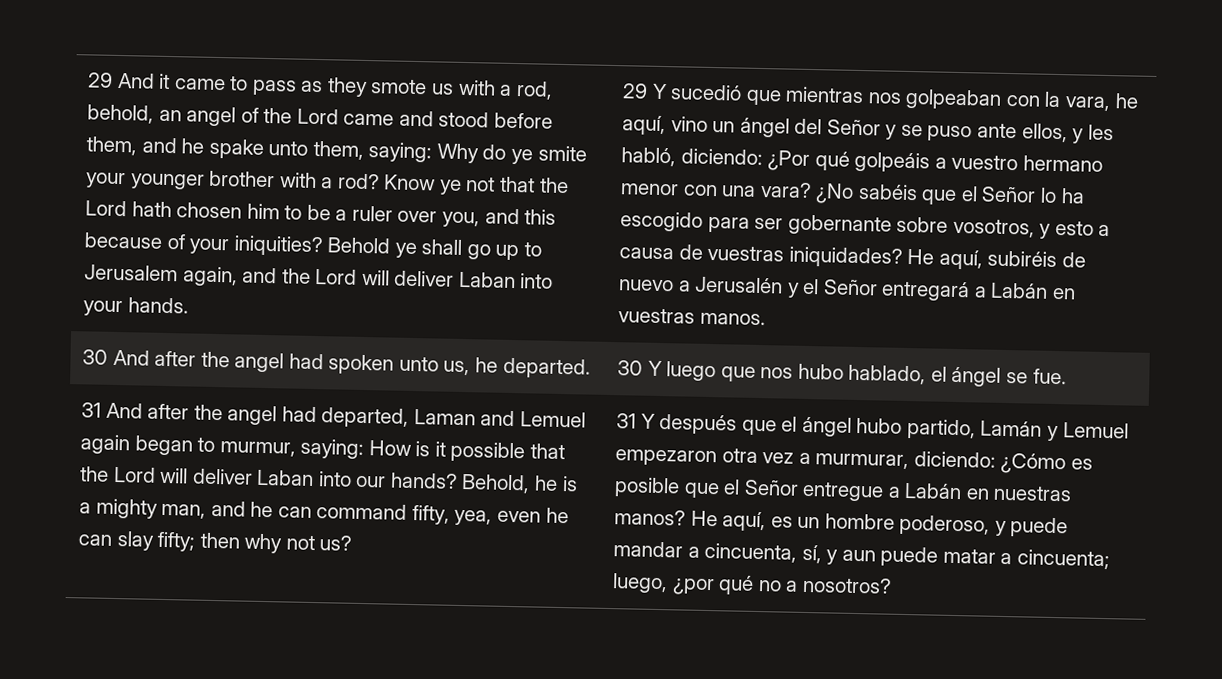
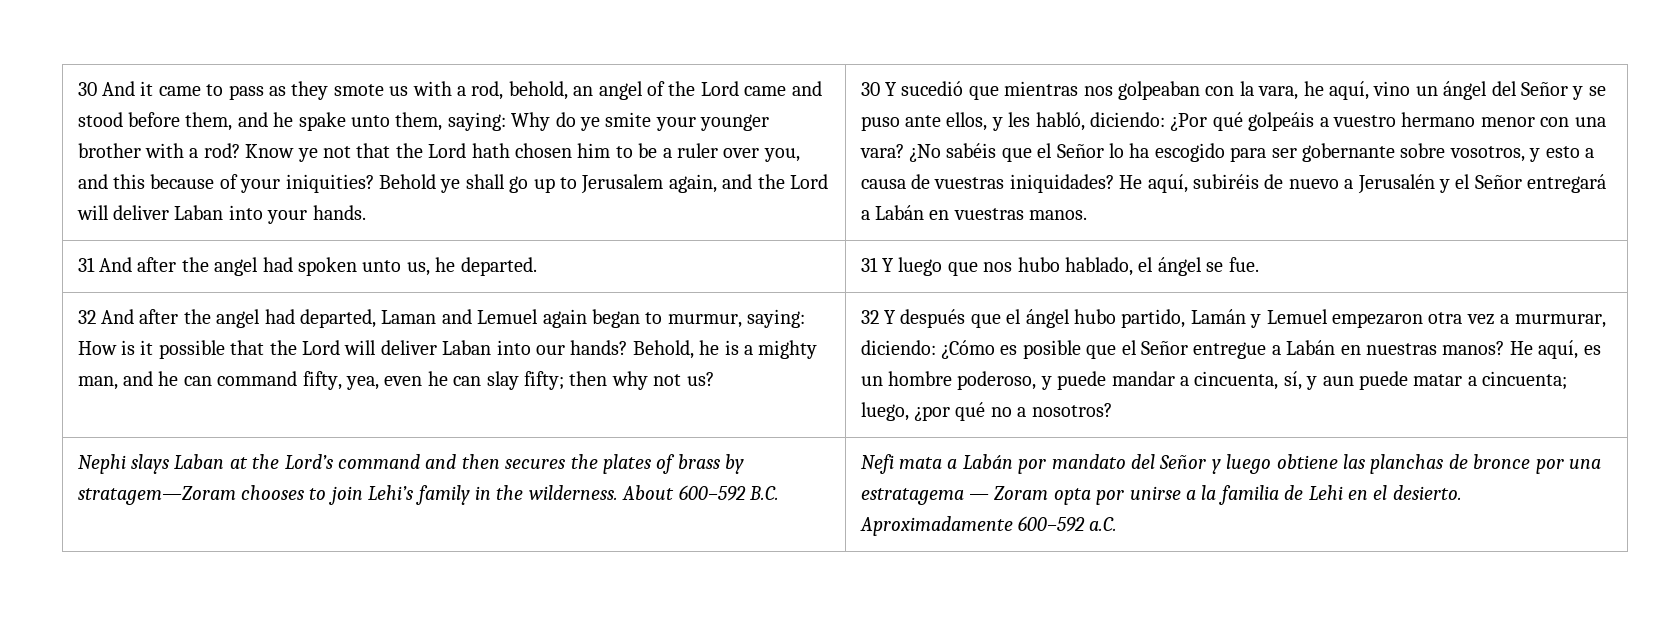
[87,72,114,88] 29 -> [77,82,97,96] 30
[622,83,649,99] 29 -> [860,82,880,96] 30
[82,349,109,365] 30 -> [77,257,95,272] 31
[617,360,644,376] 30 -> [860,257,878,272] 31
[81,402,102,418] 31 -> [77,310,96,324] 32
[616,413,637,429] 31 -> [860,310,879,324] 32
(892, 585) none -> [77,454,745,474] [77,485,780,505] [860,454,1602,474] [860,485,1462,505] [859,516,1118,536] // Nephi slays Laban at the Lord’s command and then secures the plates of brass by stratagem—Zoram chooses to join Lehi’s family in the wilderness. About 600–592 B.C. | Nefi mata a Labán por mandato del Señor y luego obtiene las planchas de bronce por una estratagema — Zoram opta por unirse a la familia de Lehi en el desierto. Aproximadamente 600–592 a.C.

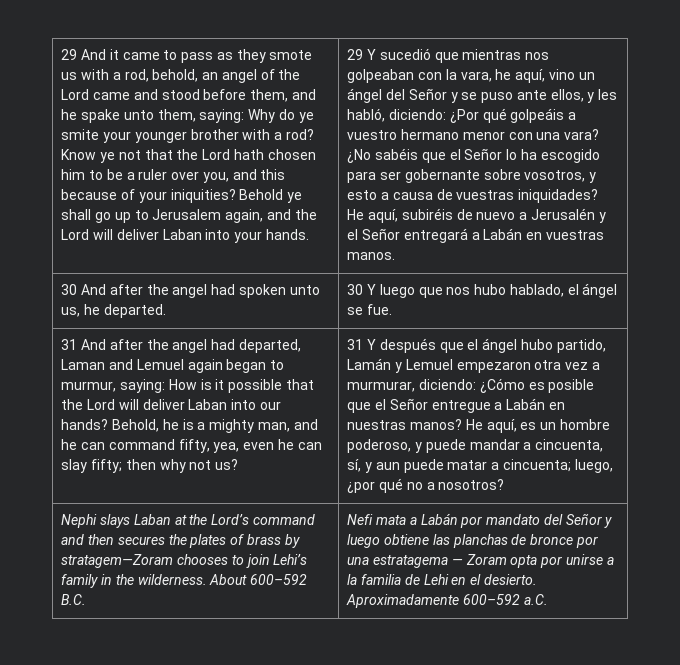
[77,82,97,96] 30 -> [61,49,78,60] 29
[860,82,880,96] 30 -> [347,49,364,60] 29
[77,257,95,272] 31 -> [61,284,78,295] 30
[860,257,878,272] 31 -> [347,284,364,295] 30
[77,310,96,324] 32 -> [61,339,78,350] 31
[860,310,879,324] 32 -> [347,339,364,350] 31

